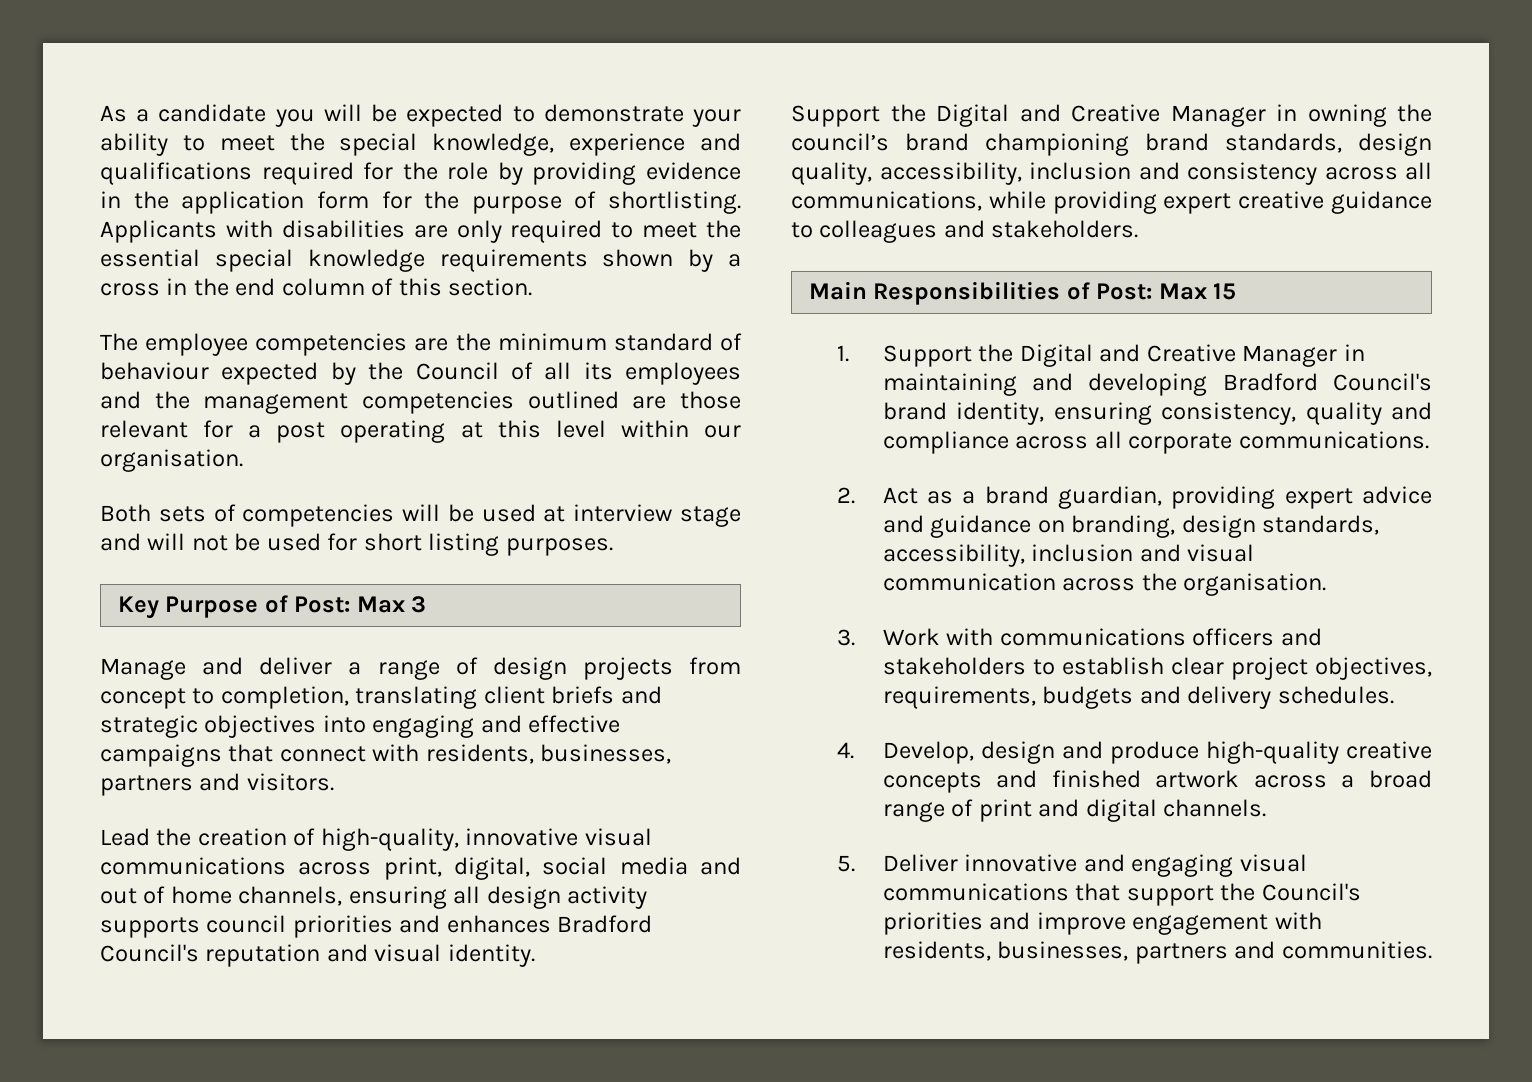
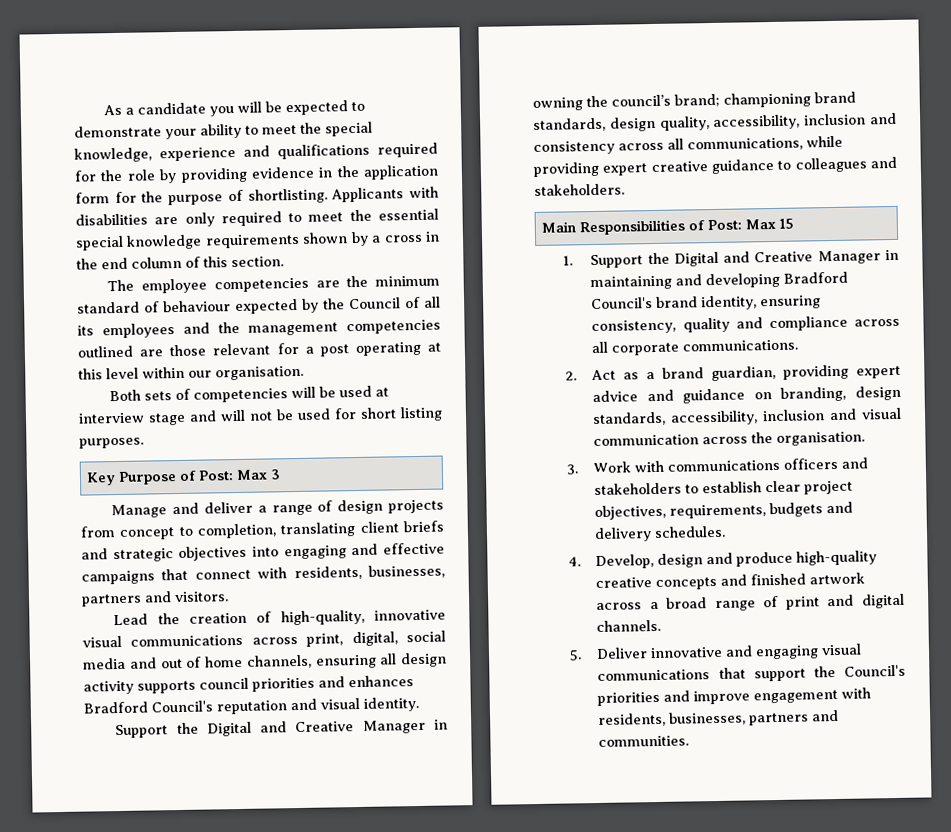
[905,133,969,151] brand -> [674,93,720,108] brand;

